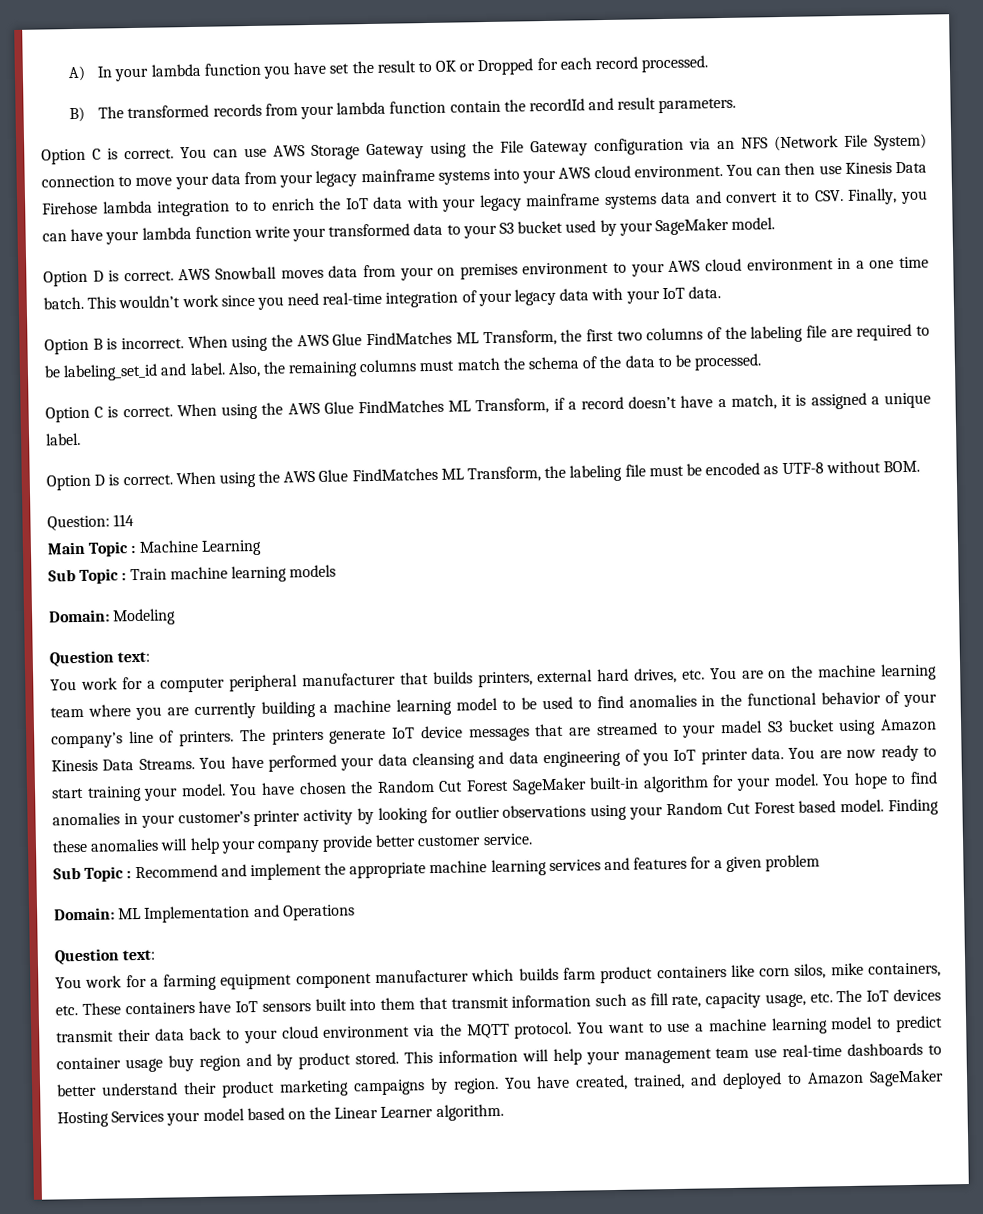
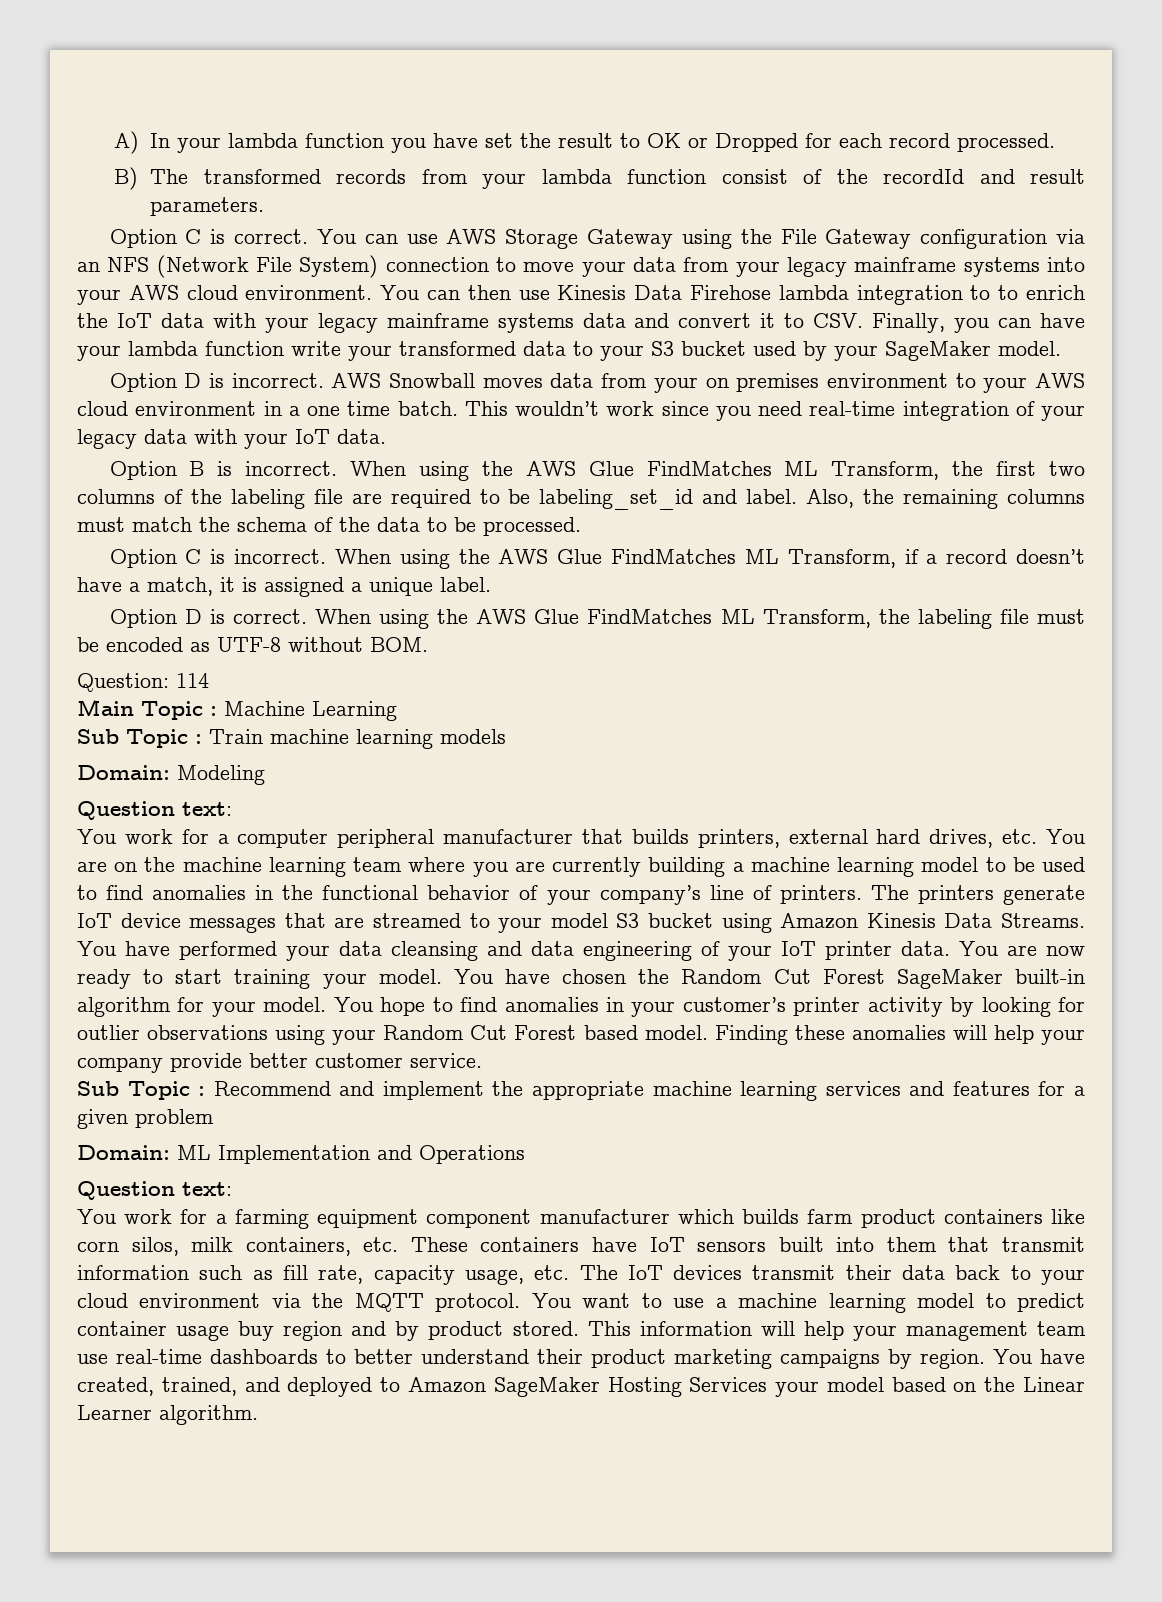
[449,100,501,113] contain -> [721,169,823,184] consist of
[123,270,174,282] correct. -> [231,373,324,388] incorrect.
[122,406,173,418] correct. -> [234,549,327,564] incorrect.
[720,720,764,734] madel -> [550,913,608,928] model
[641,752,669,766] you -> [728,945,772,961] your
[830,962,864,976] mike -> [191,1237,234,1252] milk

